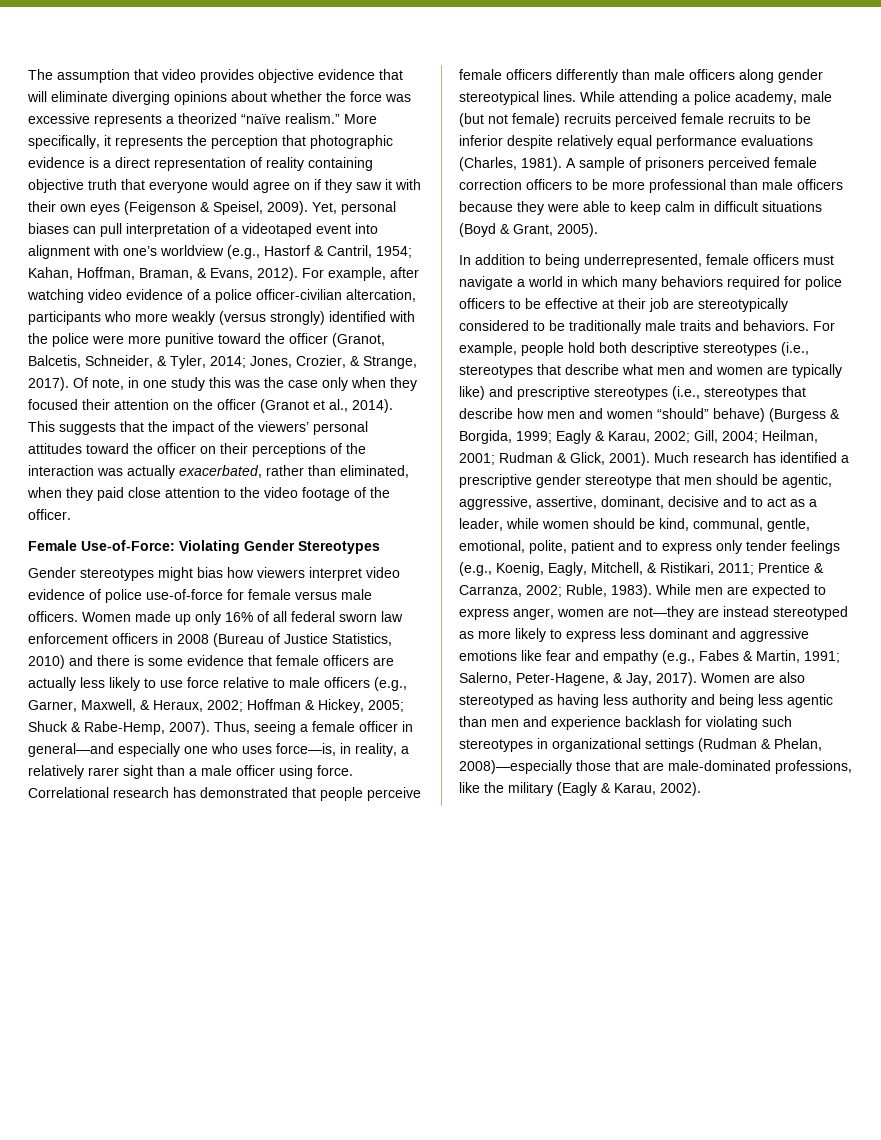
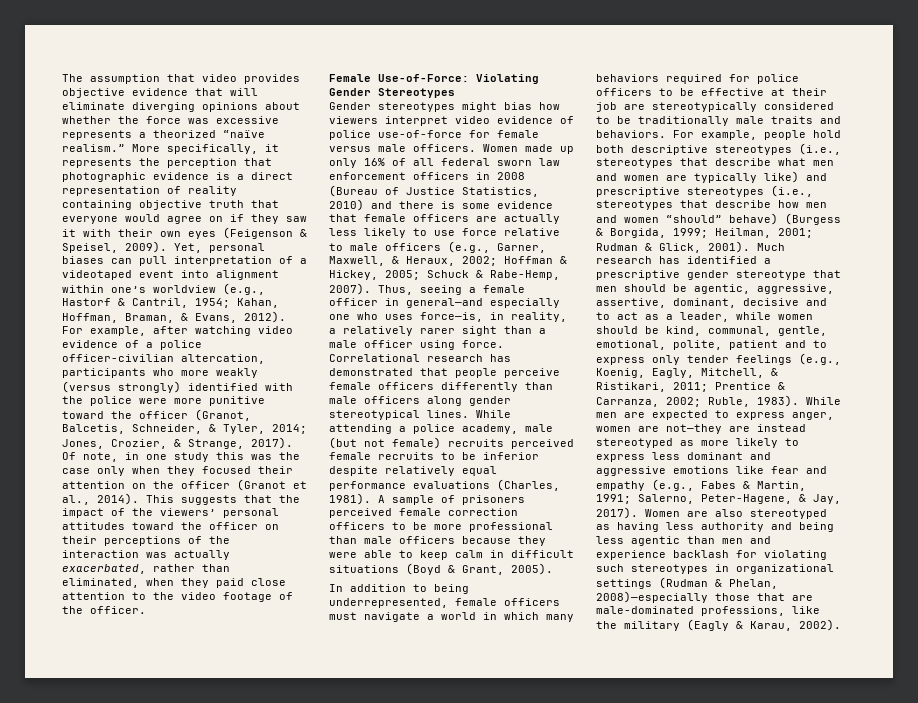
[93,245,119,256] with -> [62,285,104,293] within
[28,721,68,732] Shuck -> [427,270,469,278] Schuck
[556,430,758,444] Eagly & Karau, 2002; Gill, 2004; -> (708, 233) none

